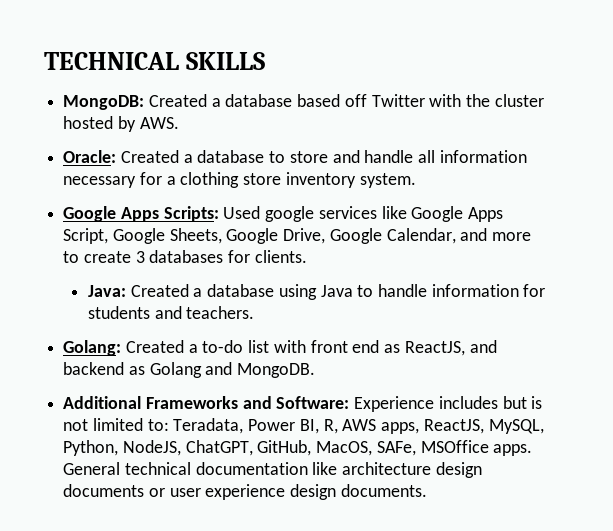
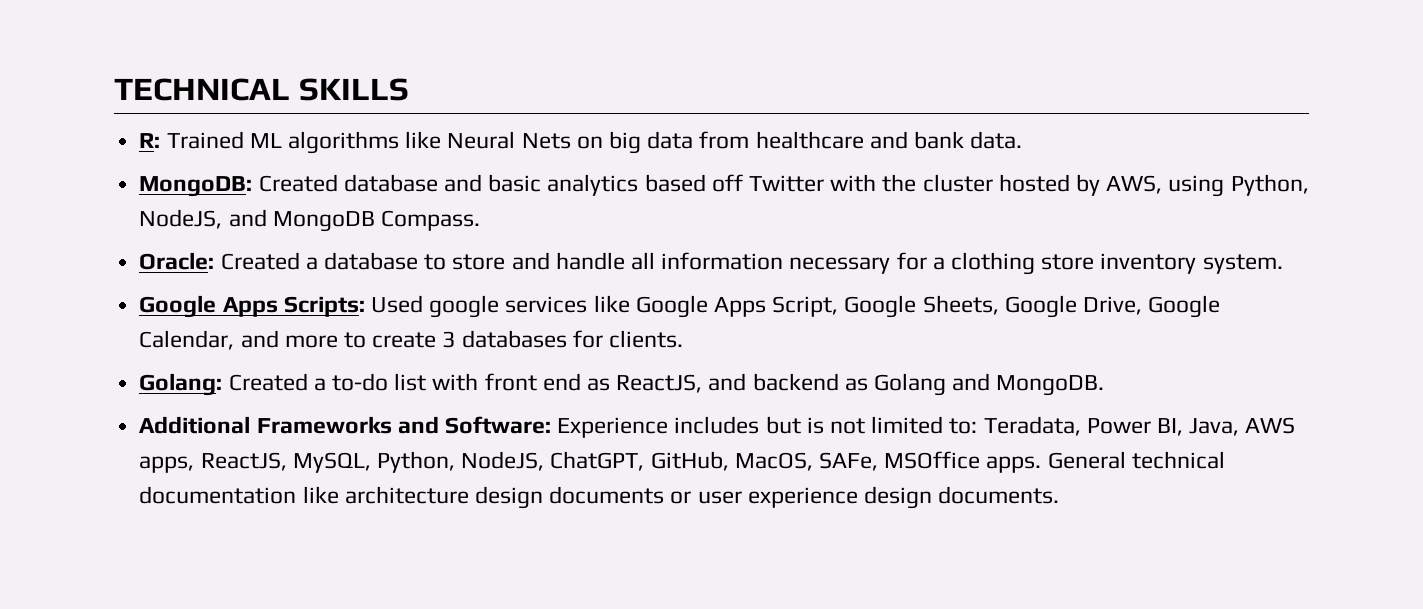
[63,94,293,110] MongoDB: Created a database -> [139,131,1023,154] [139,174,639,197] R: Trained ML algorithms like Neural Nets on big data from healthcare and bank data. // MongoDB: Created database and basic analytics
[139,117,179,129] AWS. -> [1106,174,1309,197] [139,209,480,232] AWS, using Python, NodeJS, and MongoDB Compass.
[87,284,546,300] [87,306,255,319] // Java: Created a database using Java to handle information for students and teachers. -> (683, 339) none
[323,419,338,434] R, -> [1189,418,1240,436] Java,

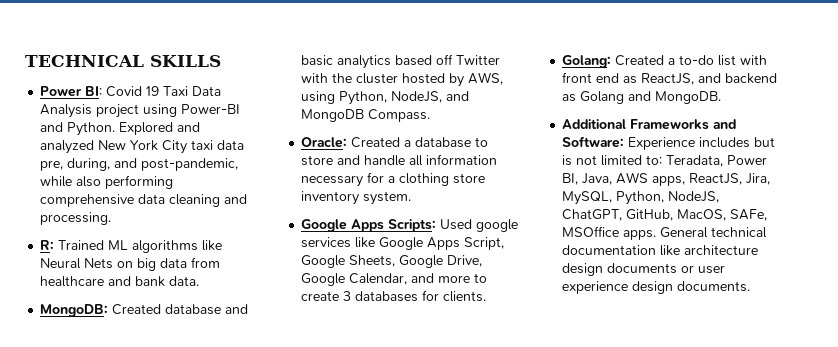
(409, 89) none -> [40,86,222,97] [40,104,241,118] [40,122,201,136] [40,140,245,154] [40,158,239,171] [40,175,174,189] [40,194,248,207] [40,212,112,225] // Power BI: Covid 19 Taxi Data Analysis project using Power-BI and Python. Explored and analyzed New York City taxi data pre, during, and post-pandemic, while also performing comprehensive data cleaning and processing.
(287, 461) none -> [746,173,771,185] Jira,

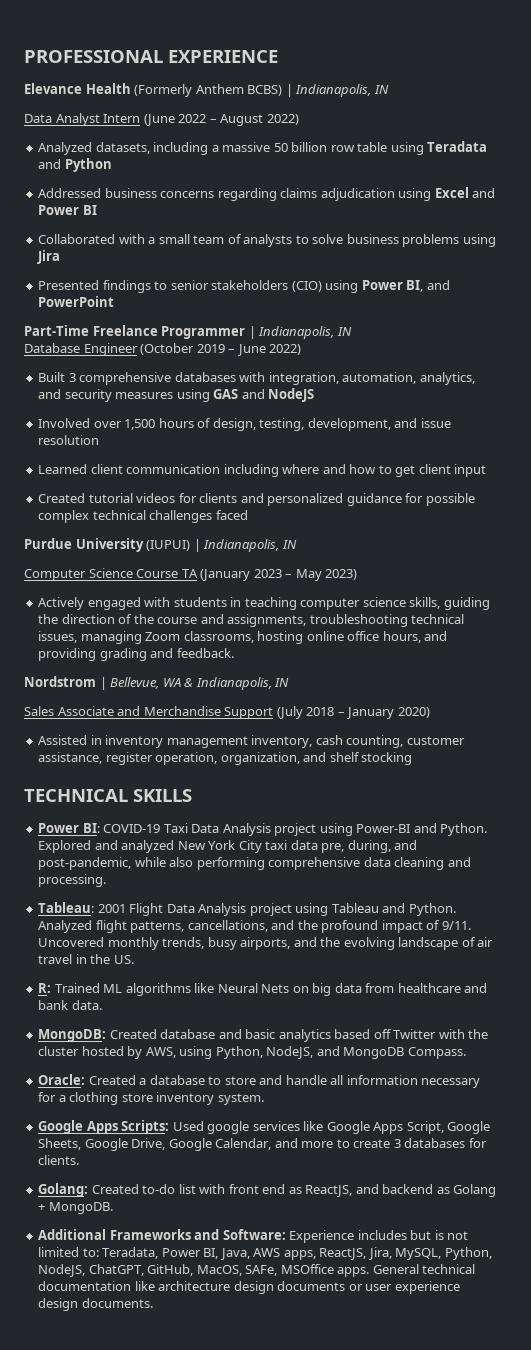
(25, 61) none -> [24,50,278,63] [24,83,389,97] [24,113,299,126] [38,141,488,155] [38,158,112,172] [38,187,496,201] [38,205,97,215] [38,234,496,247] [37,250,61,264] [38,280,450,293] [38,296,115,307] [24,325,352,339] [24,343,302,356] [38,372,475,385] [38,388,315,402] [38,418,451,431] [38,435,100,445] [38,464,487,477] [38,493,475,506] [38,510,248,523] [24,538,297,552] [24,568,358,581] [38,597,490,610] [38,614,465,627] [38,631,448,644] [38,648,234,661] [24,676,290,690] [24,706,430,719] [38,735,465,748] [38,752,413,765] PROFESSIONAL EXPERIENCE // Elevance Health (Formerly Anthem BCBS) | Indianapolis, IN // Data Analyst Intern (June 2022 – August 2022) // Analyzed datasets, including a massive 50 billion row table using Teradata and Python // Addressed business concerns regarding claims adjudication using Excel and Power BI // Collaborated with a small team of analysts to solve business problems using Jira // Presented findings to senior stakeholders (CIO) using Power BI, and PowerPoint // Part-Time Freelance Programmer | Indianapolis, IN // Database Engineer (October 2019 – June 2022) // Built 3 comprehensive databases with integration, automation, analytics, and security measures using GAS and NodeJS // Involved over 1,500 hours of design, testing, development, and issue resolution // Learned client communication including where and how to get client input // Created tutorial videos for clients and personalized guidance for possible complex technical challenges faced // Purdue University (IUPUI) | Indianapolis, IN // Computer Science Course TA (January 2023 – May 2023) // Actively engaged with students in teaching computer science skills, guiding the direction of the course and assignments, troubleshooting technical issues, managing Zoom classrooms, hosting online office hours, and providing grading and feedback. // Nordstrom | Bellevue, WA & Indianapolis, IN // Sales Associate and Merchandise Support (July 2018 – January 2020) // Assisted in inventory management inventory, cash counting, customer assistance, register operation, organization, and shelf stocking //
[106,86,160,97] Covid 19 -> [103,824,161,833] COVID-19
(112, 218) none -> [38,902,456,916] [38,920,471,933] [38,937,494,950] [38,954,134,964] // Tableau: 2001 Flight Data Analysis project using Tableau and Python. Analyzed flight patterns, cancellations, and the profound impact of 9/11. Uncovered monthly trends, busy airports, and the evolving landscape of air travel in the US.
[668,58,676,65] a -> (139, 1189) none
[628,91,652,101] and -> [38,1204,46,1211] +

